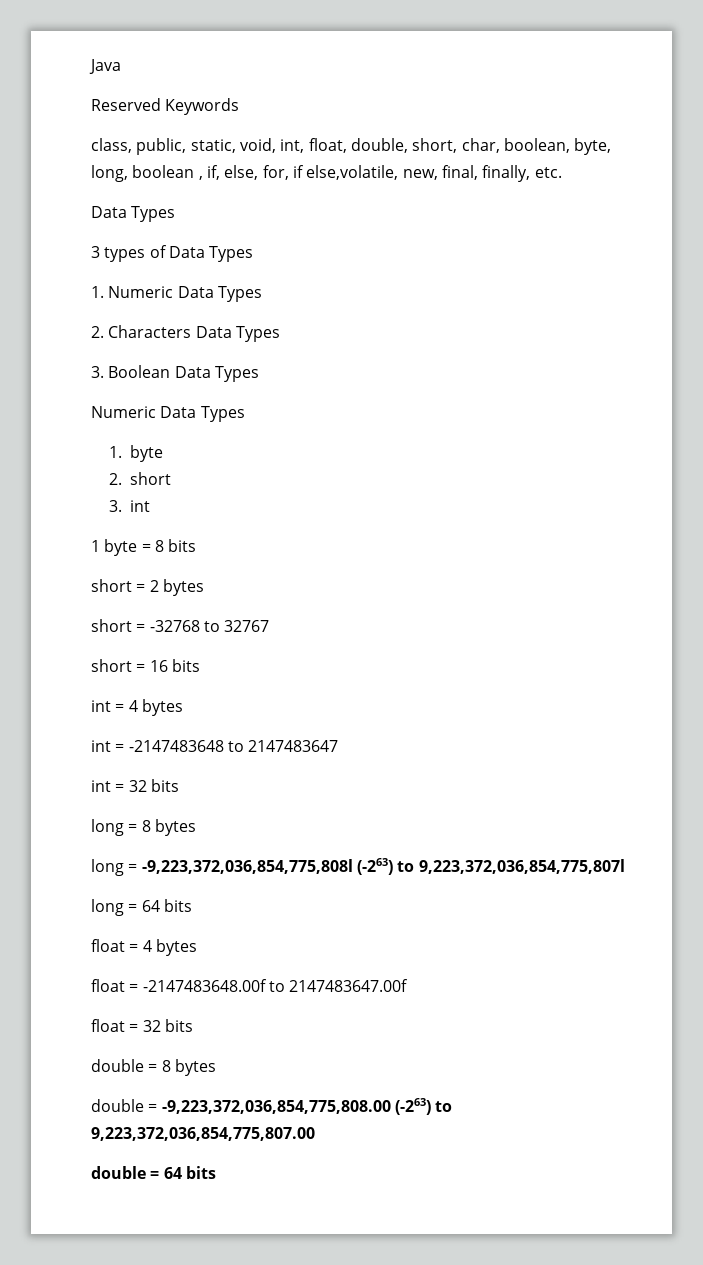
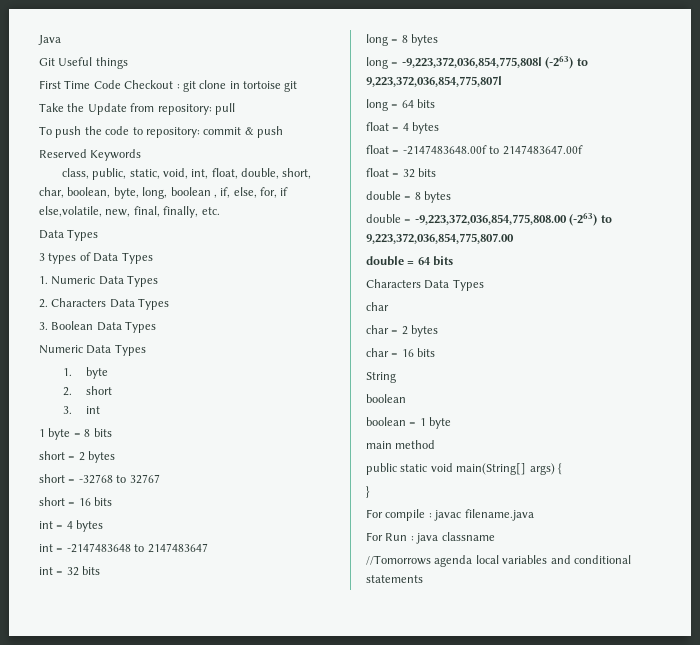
(121, 66) none -> [39,57,128,69] [39,80,298,92] [39,103,235,115] [39,126,283,138] // Git Useful things // First Time Code Checkout : git clone in tortoise git // Take the Update from repository: pull // To push the code to repository: commit & push
(216, 1172) none -> [366,279,484,291] [366,302,389,311] [366,325,439,337] [366,348,436,357] [366,372,396,383] [366,394,406,403] [366,417,452,429] [366,440,436,449] [366,463,562,475] [366,486,370,498] [366,509,534,521] [366,532,495,544] [366,555,631,567] [366,575,423,583] // Characters Data Types // char // char = 2 bytes // char = 16 bits // String // boolean // boolean = 1 byte // main method // public static void main(String[] args) { // } // For compile : javac filename.java // For Run : java classname // //Tomorrows agenda local variables and conditional statements

